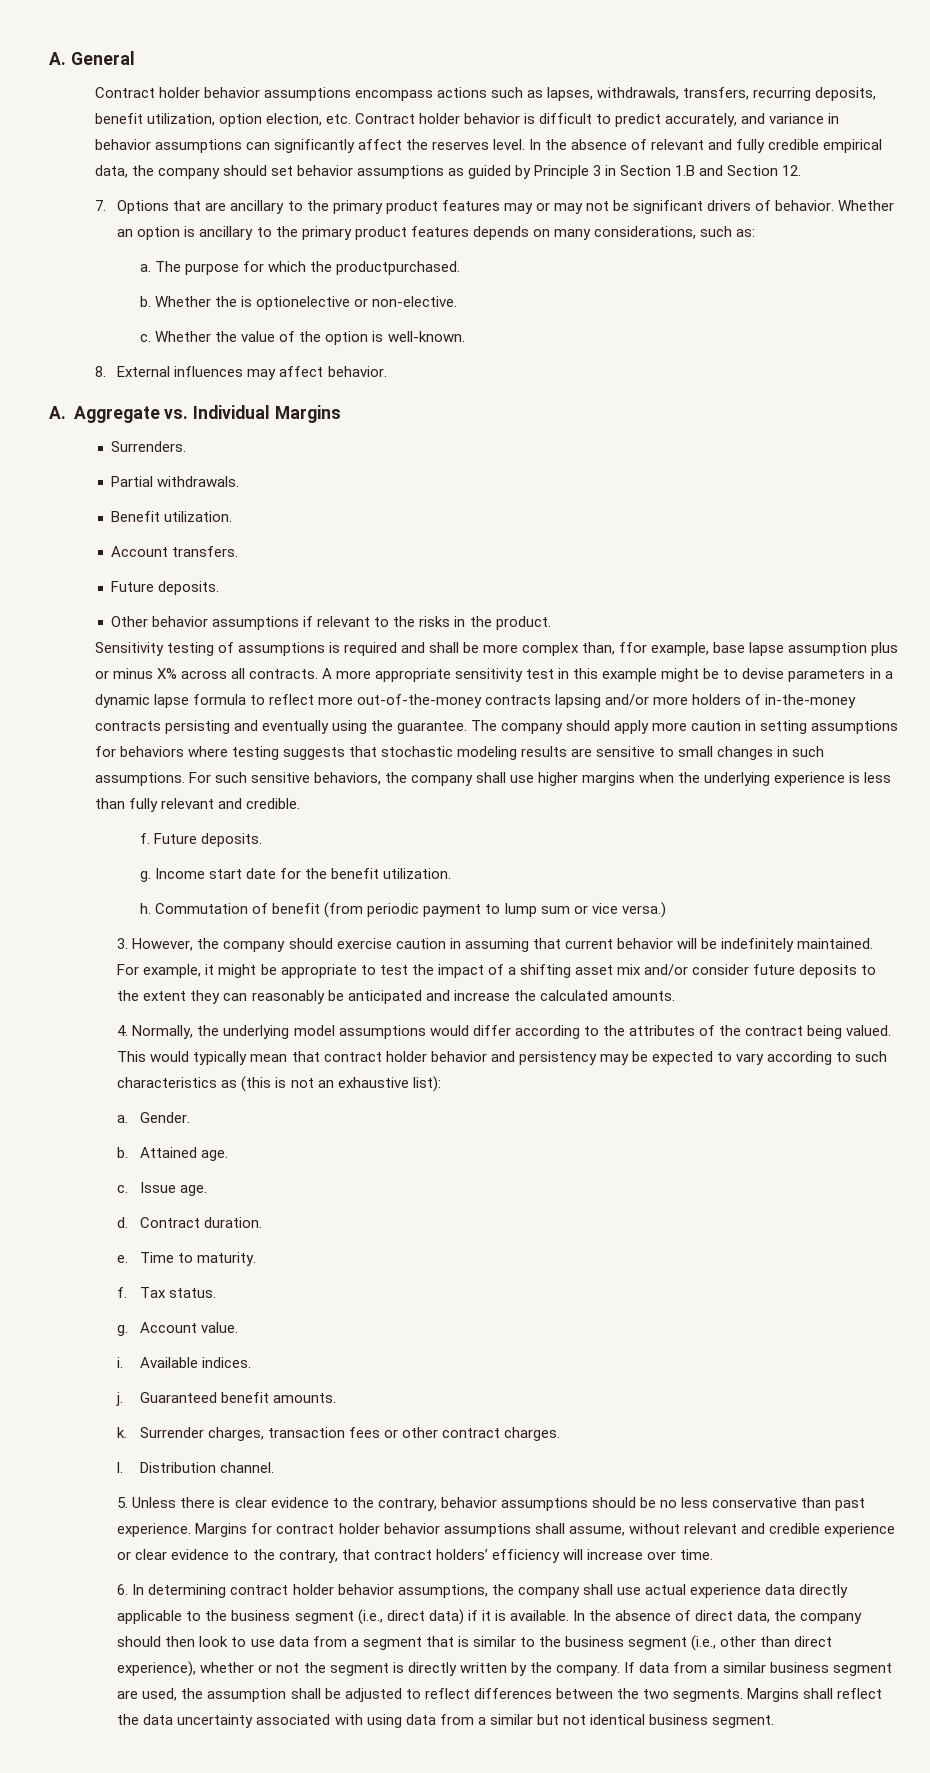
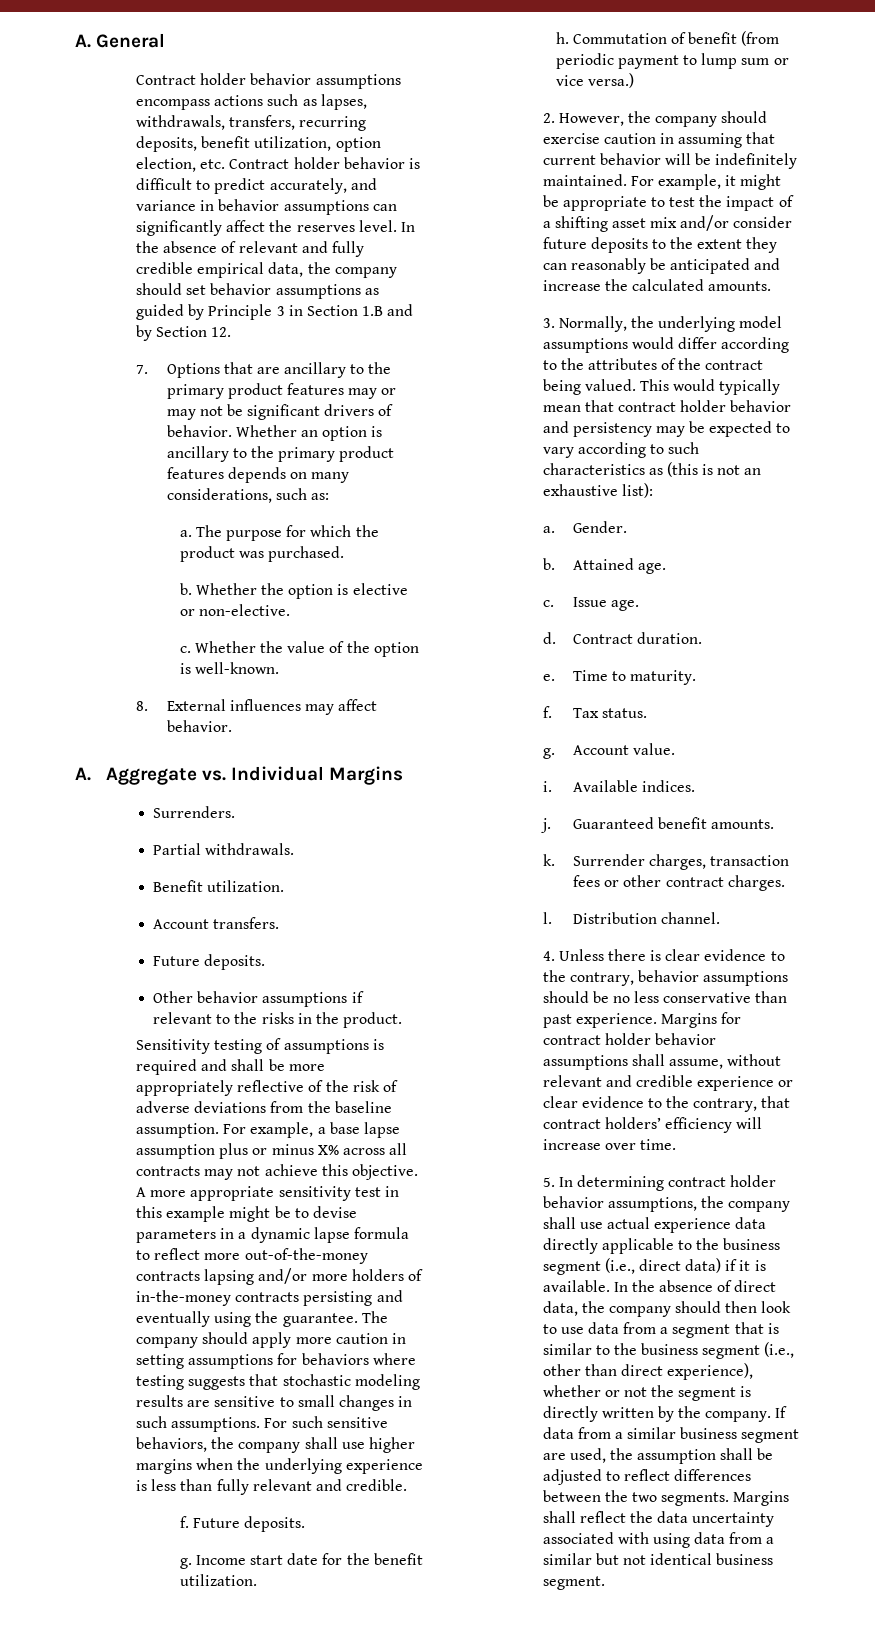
(724, 170) none -> [136,325,153,341] by
[336,261,461,275] productpurchased. -> [179,546,345,562] product was purchased.
[241,296,351,310] is optionelective -> [288,583,408,599] option is elective
[522,642,710,656] complex than, ffor example, -> [136,1080,398,1096] [136,1101,392,1113] [136,1122,326,1138] appropriately reflective of the risk of adverse deviations from the baseline assumption. For example, a
[248,669,318,679] contracts. -> [136,1164,418,1180] contracts may not achieve this objective.
[117,938,129,949] 3. -> [542,113,555,123] 2.
[117,1025,129,1036] 4. -> [542,318,555,328] 3.
[117,1497,129,1508] 5. -> [542,951,555,961] 4.
[117,1584,129,1595] 6. -> [542,1177,555,1187] 5.

